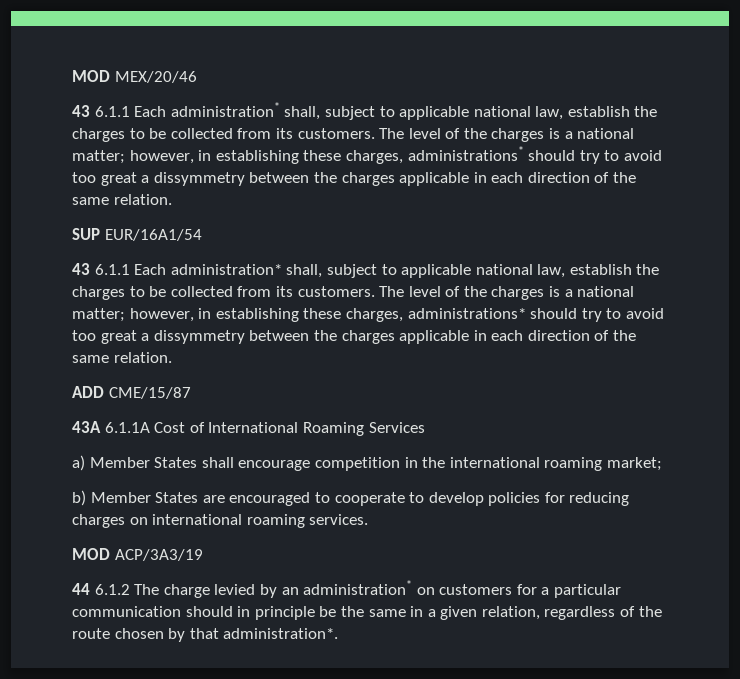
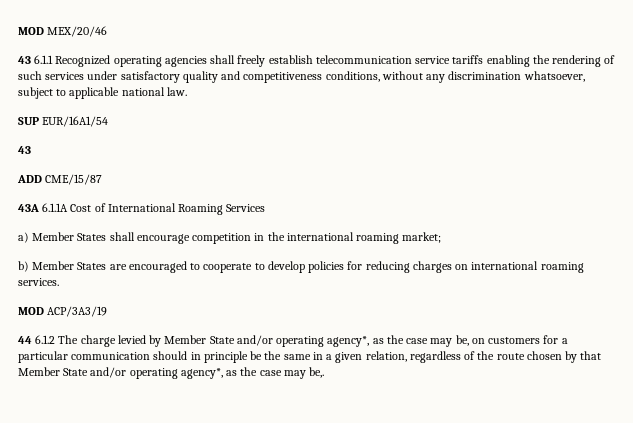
[134,102,658,120] [72,128,635,142] [72,146,662,164] [72,172,637,186] [72,194,172,205] [72,228,202,241] [72,263,660,278] [72,286,635,300] [72,308,664,322] [72,330,637,344] [72,352,172,363] Each administration* shall, subject to applicable national law, establish the charges to be collected from its customers. The level of the charges is a national matter; however, in establishing these charges, administrations* should try to avoid too great a dissymmetry between the charges applicable in each direction of the same relation. // SUP EUR/16A1/54 // 43 6.1.1 Each administration* shall, subject to applicable national law, establish the charges to be collected from its customers. The level of the charges is a national matter; however, in establishing these charges, administrations* should try to avoid too great a dissymmetry between the charges applicable in each direction of the same relation. -> [55,55,616,67] [18,71,585,83] [18,87,187,99] [18,116,109,127] [18,146,31,154] Recognized operating agencies shall freely establish telecommunication service tariffs enabling the rendering of such services under satisfactory quality and competitiveness conditions, without any discrimination whatsoever, subject to applicable national law. // SUP EUR/16A1/54 // 43
[281,580,413,595] an administration* -> [164,335,469,347] Member State and/or operating agency*, as the case may be,
[223,628,339,639] administration*. -> [18,367,325,379] Member State and/or operating agency*, as the case may be,.

